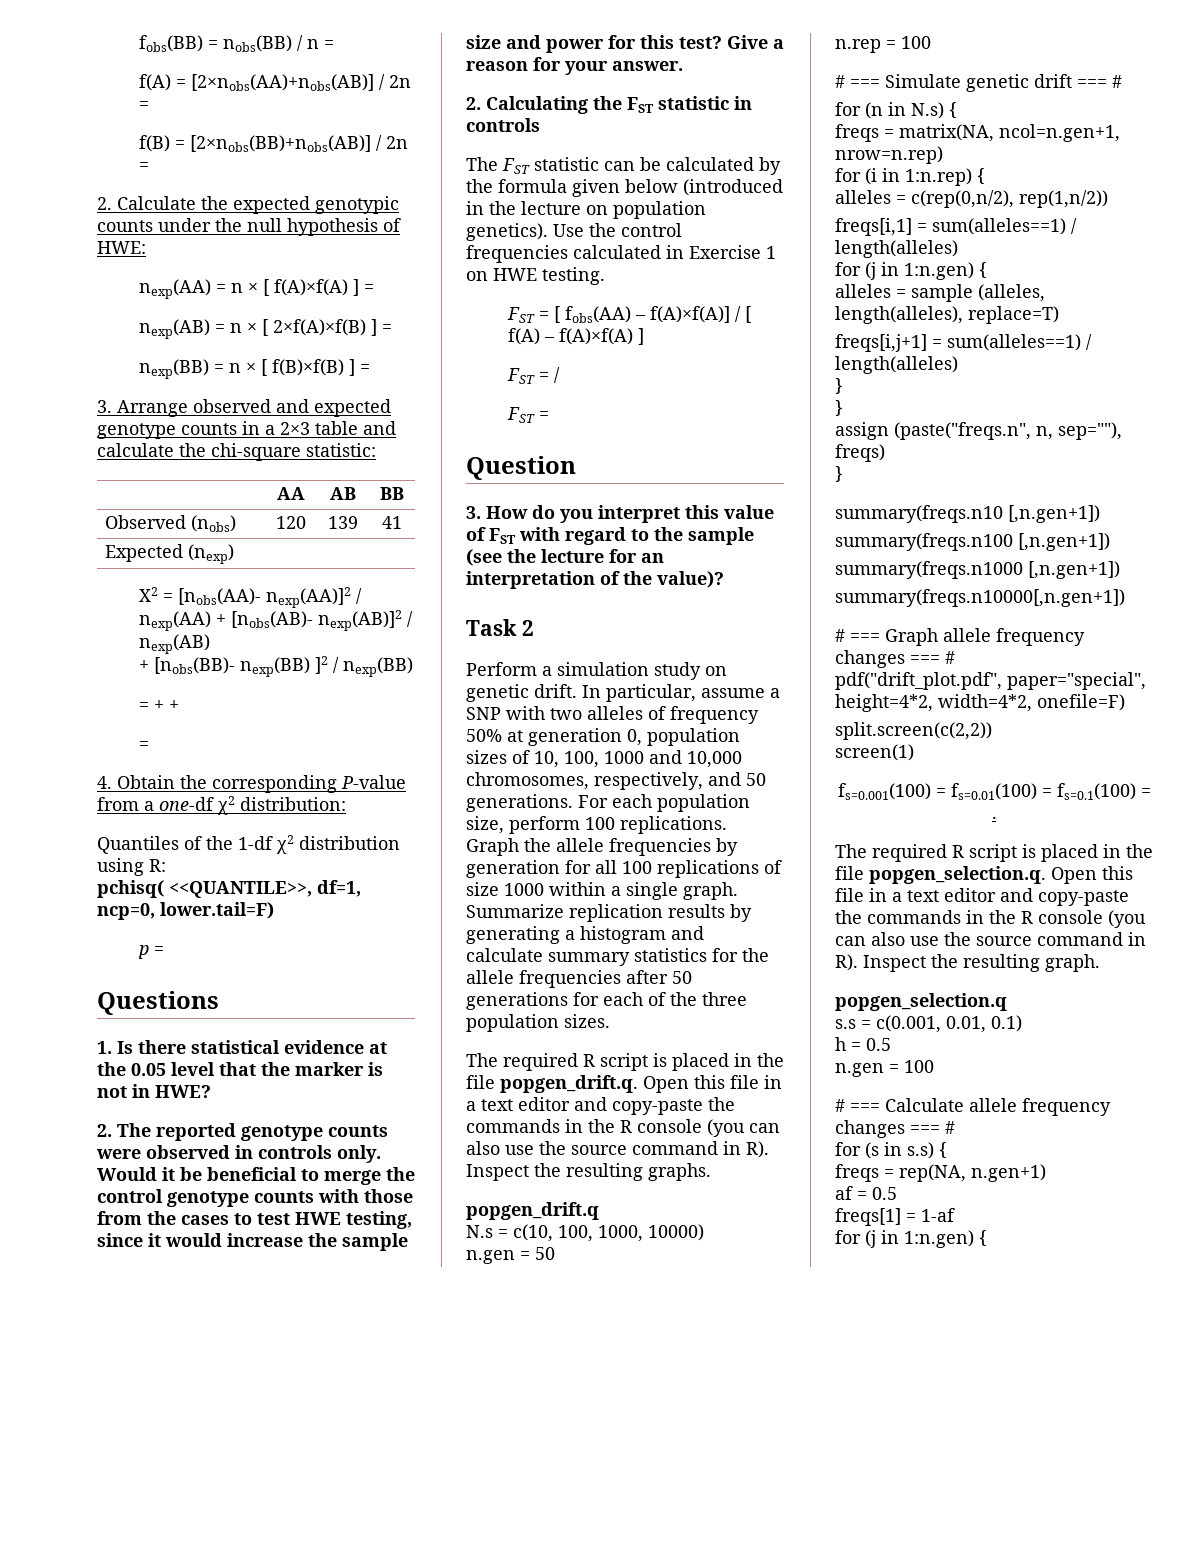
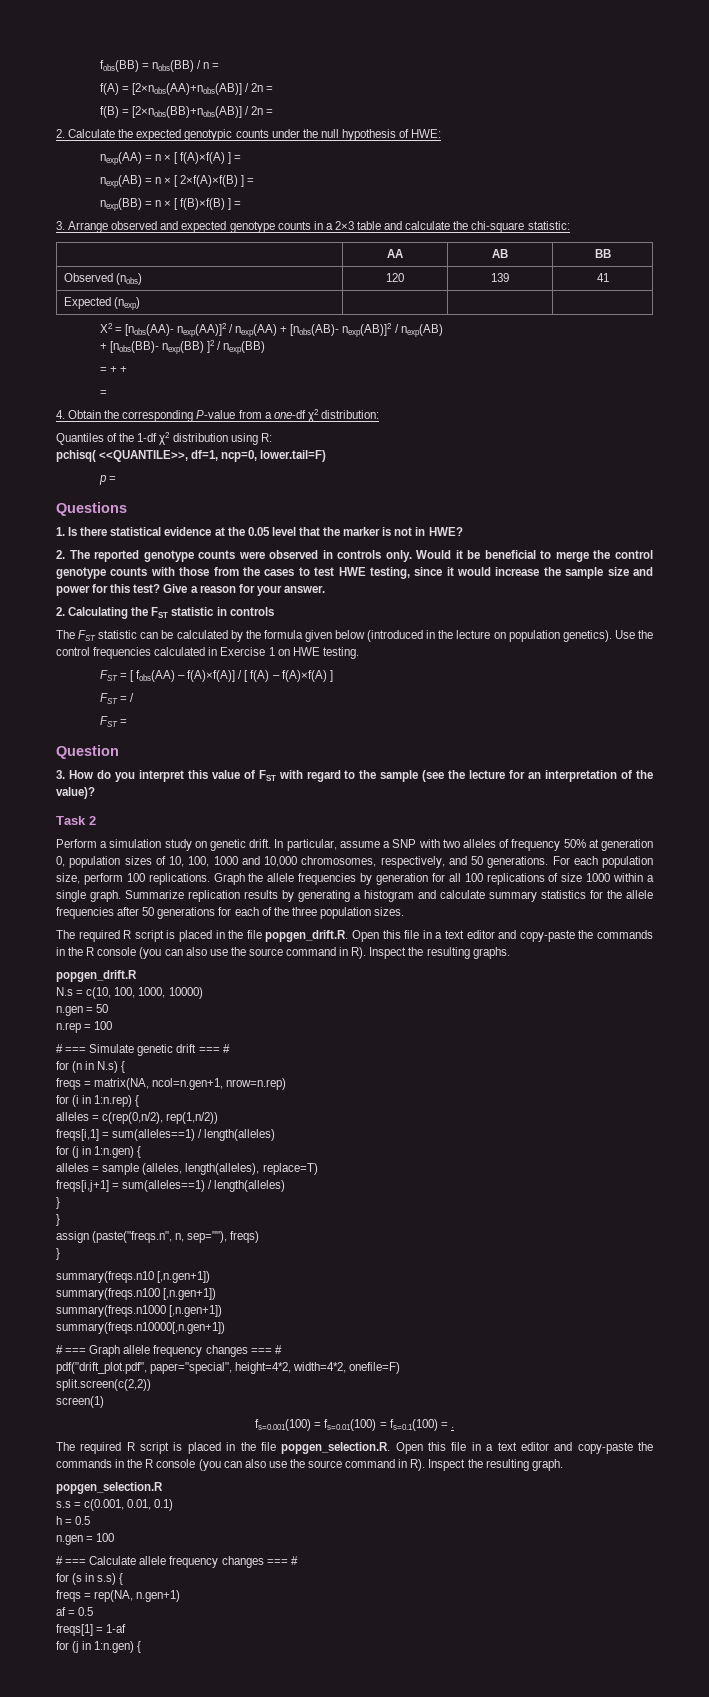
[500,1075,638,1093] popgen_drift.q. -> [265,930,349,942] popgen_drift.R.
[466,1202,599,1220] popgen_drift.q -> [56,970,137,982] popgen_drift.R
[869,866,1046,884] popgen_selection.q. -> [281,1442,391,1454] popgen_selection.R.
[835,993,1007,1011] popgen_selection.q -> [56,1482,163,1494] popgen_selection.R

